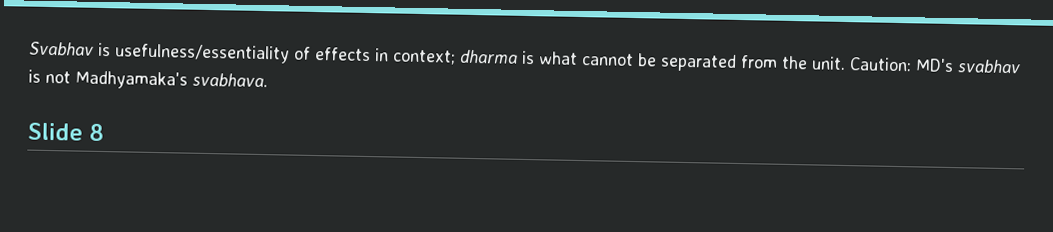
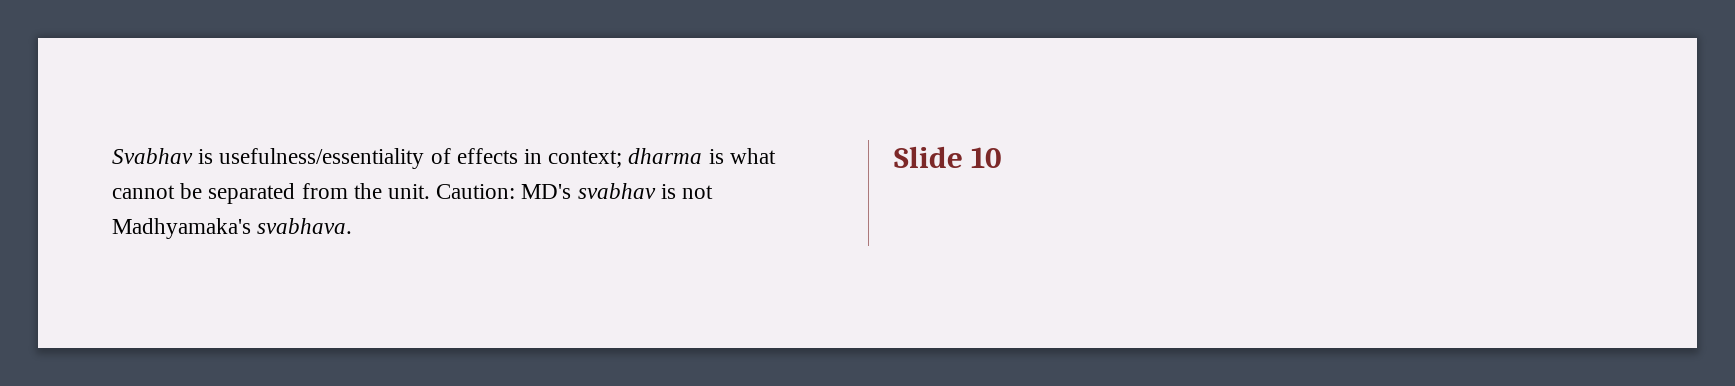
[89,123,104,142] 8 -> [971,147,1003,168] 10

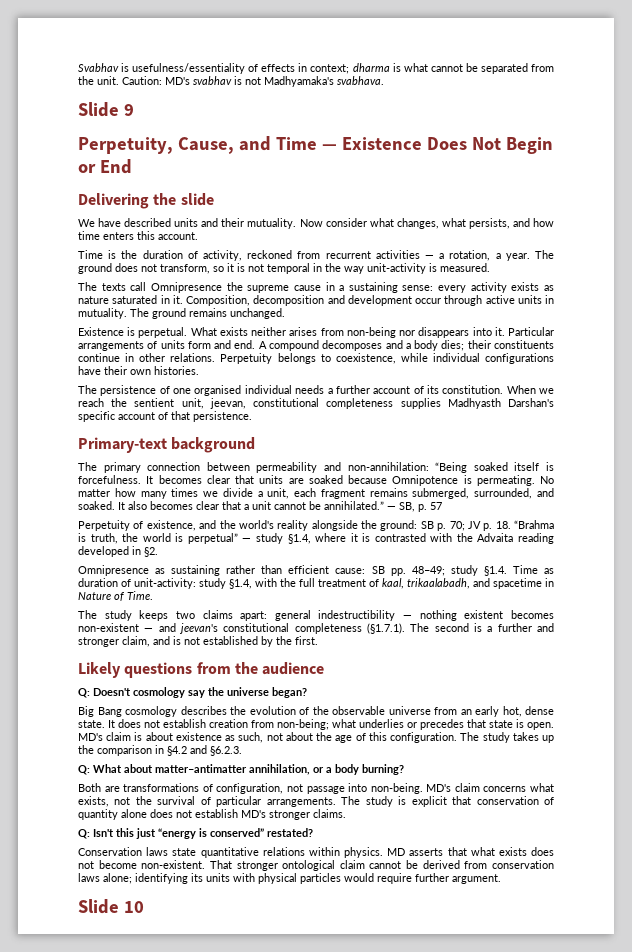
(353, 226) none -> [78,102,134,117] [78,136,553,154] [78,159,132,174] [78,193,214,209] [78,218,554,229] [78,231,198,240] [78,250,554,261] [78,263,490,274] [78,282,555,293] [78,295,554,306] [78,308,285,319] [78,327,554,338] [78,340,554,351] [78,353,554,364] [78,366,199,375] [78,385,554,396] [78,398,554,409] [78,411,252,422] [78,437,256,453] [78,462,555,473] [78,475,554,486] [78,488,554,499] [78,501,442,512] [78,520,554,531] [78,533,554,544] [78,546,158,557] [78,565,555,576] [78,578,554,589] [78,591,153,601] [78,610,554,621] [78,623,554,634] [78,636,318,647] [78,662,325,678] [78,687,307,698] [78,706,554,717] [78,719,554,730] [78,732,555,743] [78,745,242,756] [78,764,404,775] [78,783,554,794] [78,796,554,807] [78,809,346,820] [78,828,313,839] [78,847,555,858] [78,860,554,871] [78,873,501,884] // Slide 9 // Perpetuity, Cause, and Time — Existence Does Not Begin or End // Delivering the slide // We have described units and their mutuality. Now consider what changes, what persists, and how time enters this account. // Time is the duration of activity, reckoned from recurrent activities — a rotation, a year. The ground does not transform, so it is not temporal in the way unit-activity is measured. // The texts call Omnipresence the supreme cause in a sustaining sense: every activity exists as nature saturated in it. Composition, decomposition and development occur through active units in mutuality. The ground remains unchanged. // Existence is perpetual. What exists neither arises from non-being nor disappears into it. Particular arrangements of units form and end. A compound decomposes and a body dies; their constituents continue in other relations. Perpetuity belongs to coexistence, while individual configurations have their own histories. // The persistence of one organised individual needs a further account of its constitution. When we reach the sentient unit, jeevan, constitutional completeness supplies Madhyasth Darshan's specific account of that persistence. // Primary-text background // The primary connection between permeability and non-annihilation: “Being soaked itself is forcefulness. It becomes clear that units are soaked because Omnipotence is permeating. No matter how many times we divide a unit, each fragment remains submerged, surrounded, and soaked. It also becomes clear that a unit cannot be annihilated.” — SB, p. 57 // Perpetuity of existence, and the world's reality alongside the ground: SB p. 70; JV p. 18. “Brahma is truth, the world is perpetual” — study §1.4, where it is contrasted with the Advaita reading developed in §2. // Omnipresence as sustaining rather than efficient cause: SB pp. 48–49; study §1.4. Time as duration of unit-activity: study §1.4, with the full treatment of kaal, trikaalabadh, and spacetime in Nature of Time. // The study keeps two claims apart: general indestructibility — nothing existent becomes non-existent — and jeevan's constitutional completeness (§1.7.1). The second is a further and stronger claim, and is not established by the first. // Likely questions from the audience // Q: Doesn't cosmology say the universe began? // Big Bang cosmology describes the evolution of the observable universe from an early hot, dense state. It does not establish creation from non-being; what underlies or precedes that state is open. MD's claim is about existence as such, not about the age of this configuration. The study takes up the comparison in §4.2 and §6.2.3. // Q: What about matter–antimatter annihilation, or a body burning? // Both are transformations of configuration, not passage into non-being. MD's claim concerns what exists, not the survival of particular arrangements. The study is explicit that conservation of quantity alone does not establish MD's stronger claims. // Q: Isn't this just “energy is conserved” restated? // Conservation laws state quantitative relations within physics. MD asserts that what exists does not become non-existent. That stronger ontological claim cannot be derived from conservation laws alone; identifying its units with physical particles would require further argument.

